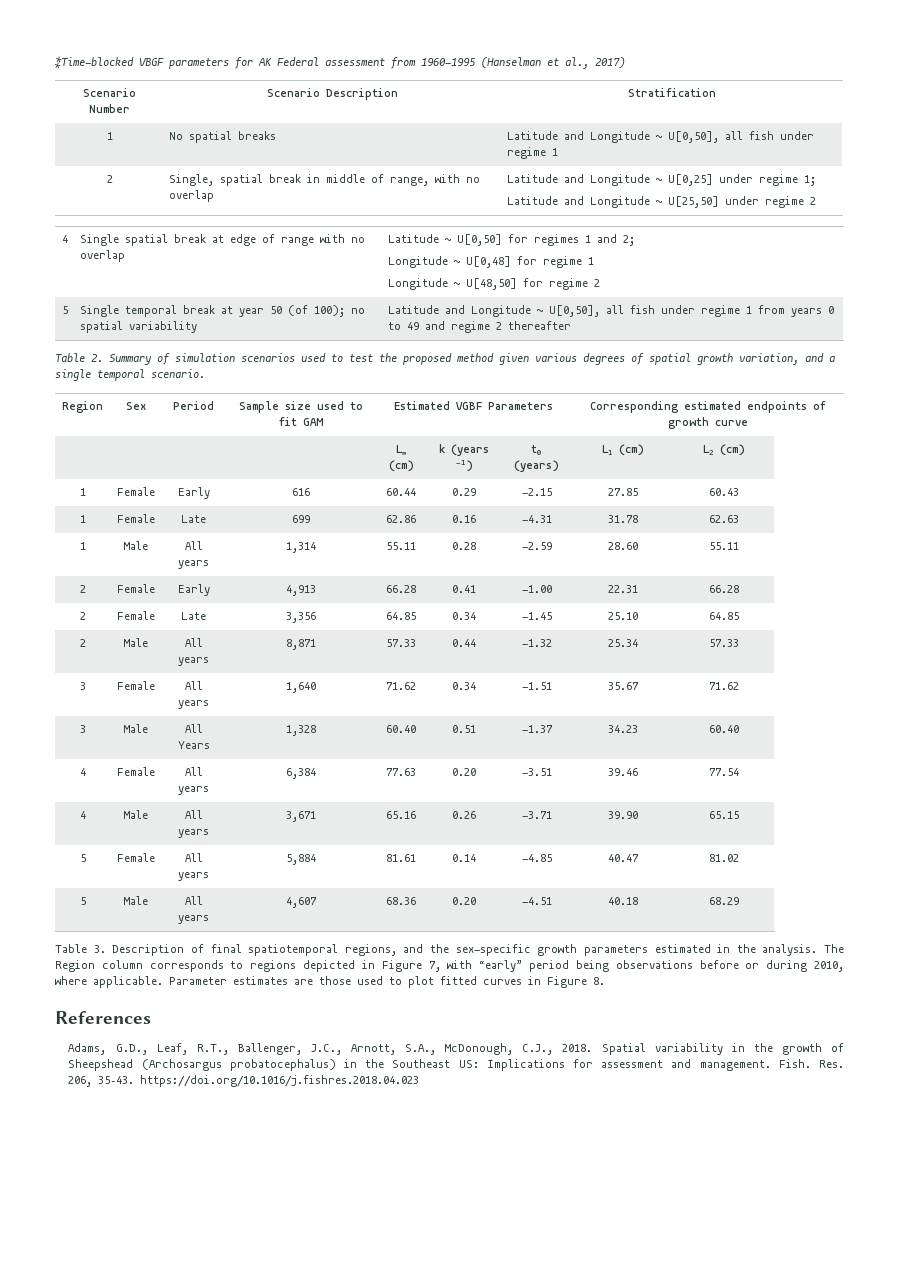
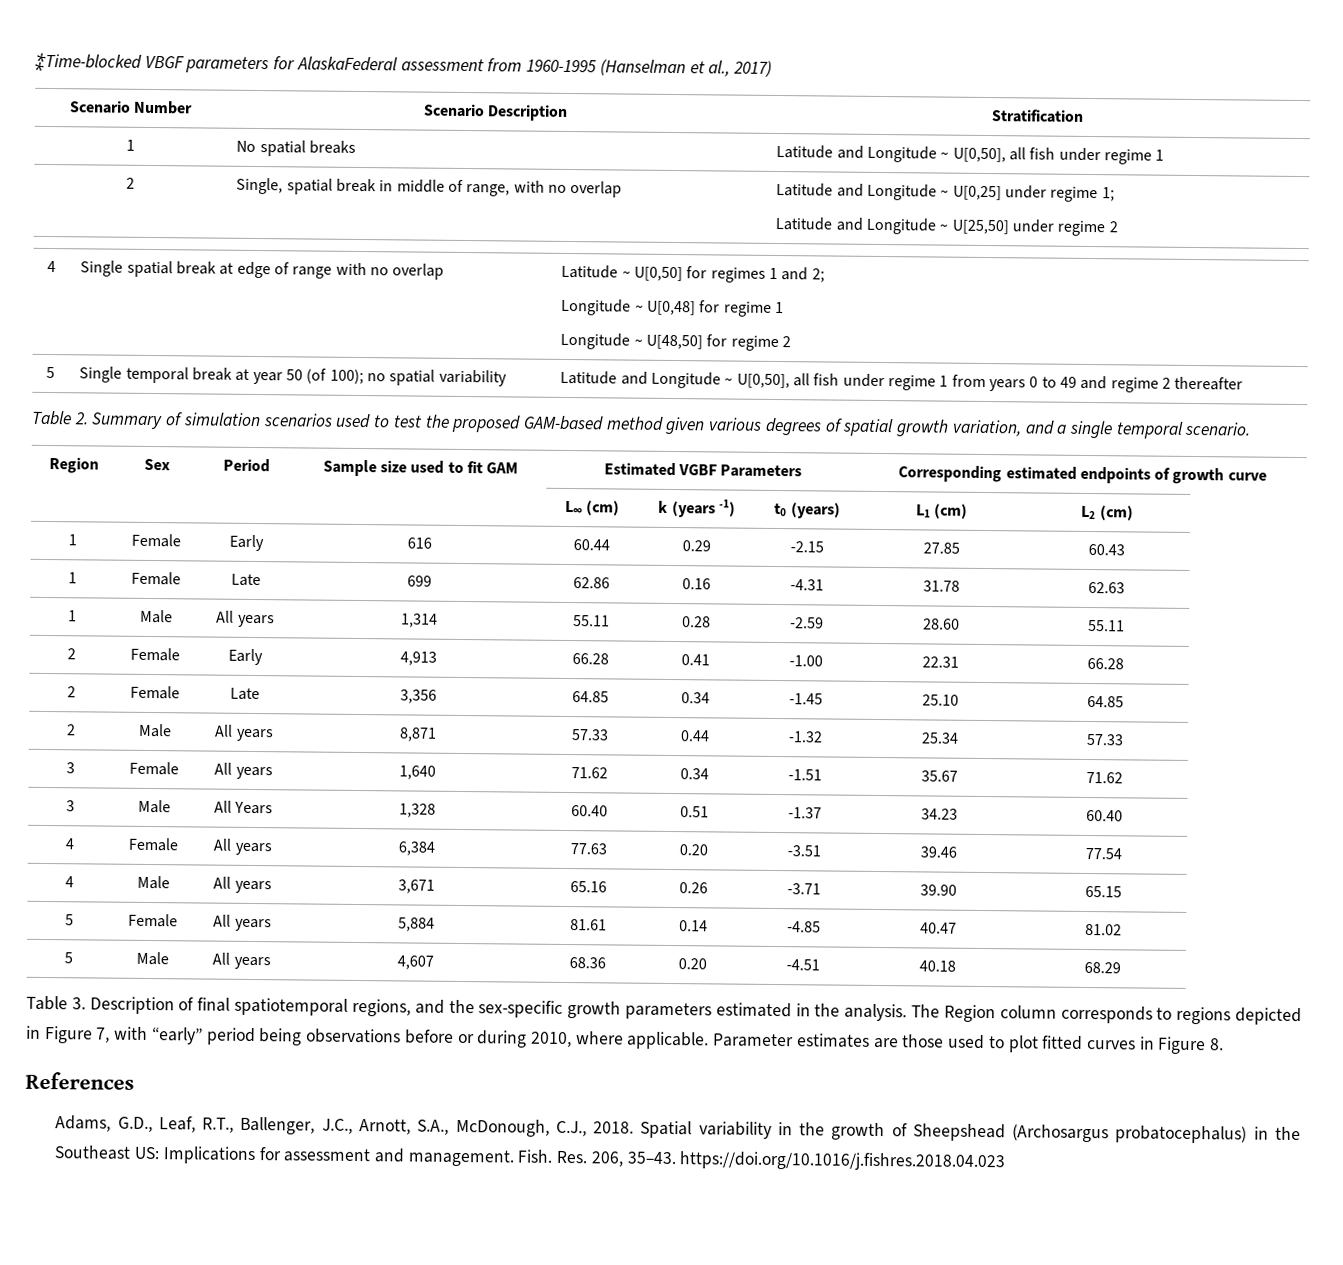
[258,57,319,66] AK Federal -> [296,56,398,72] AlaskaFederal
(452, 359) none -> [522,415,604,431] GAM-based

